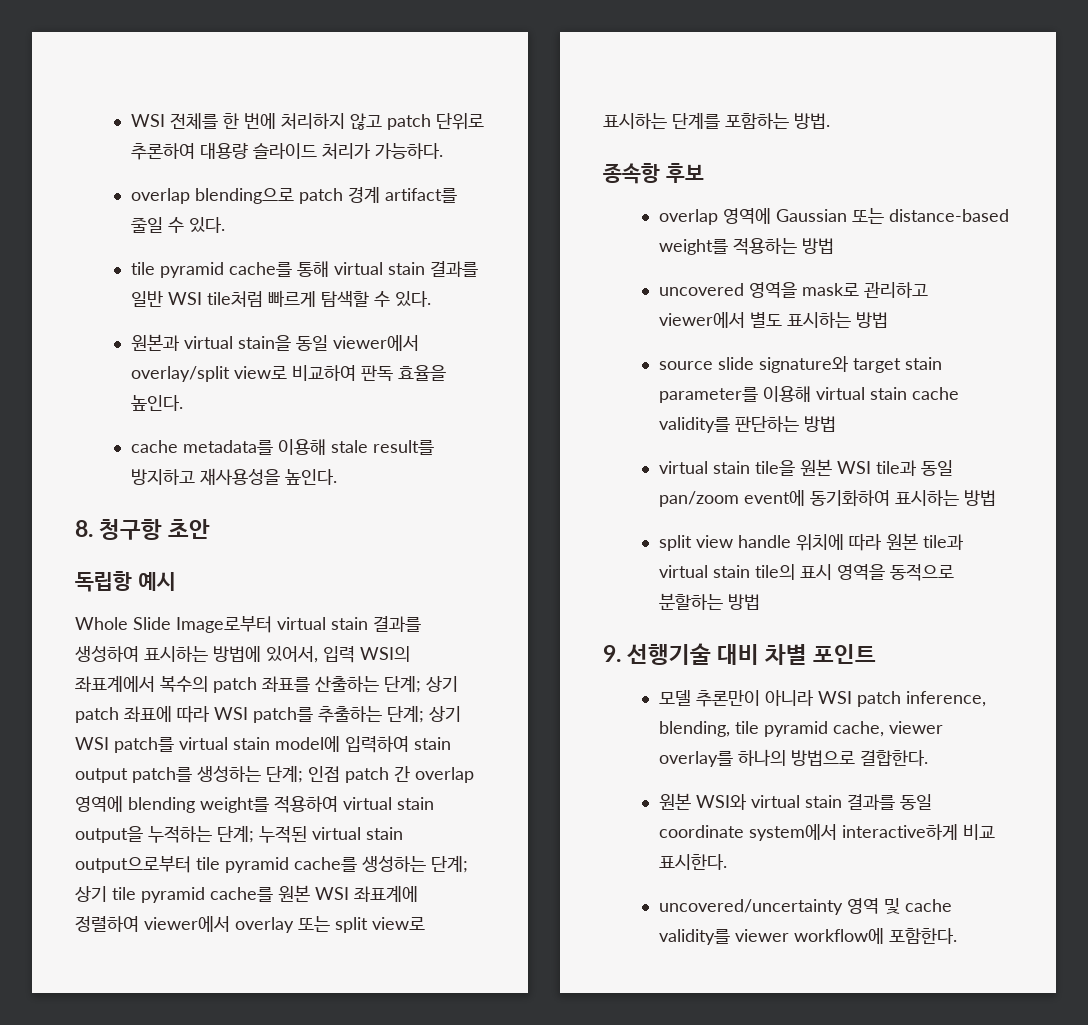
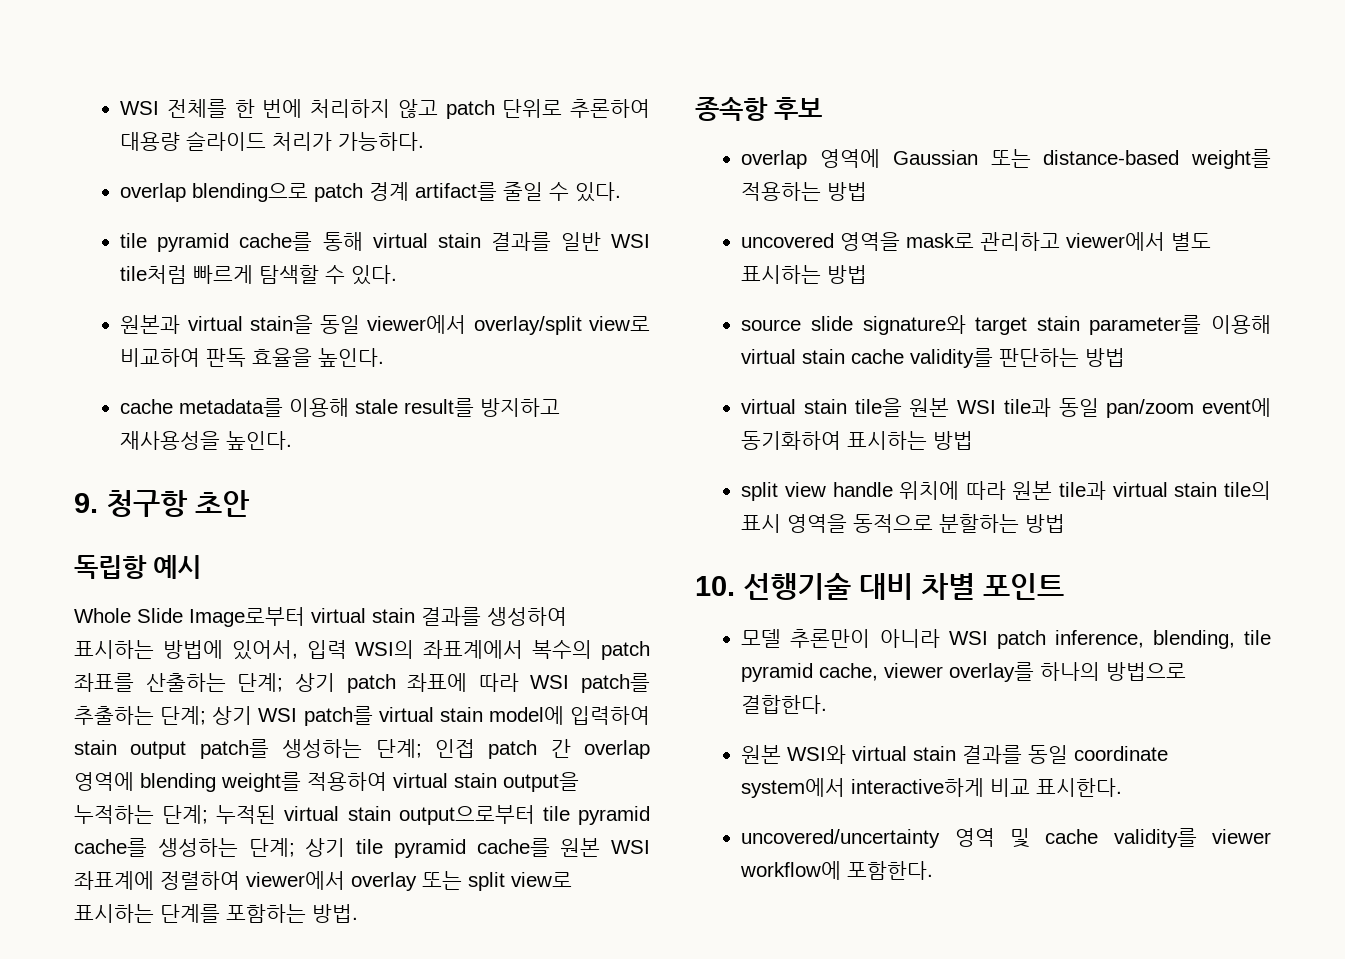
[75,520,93,537] 8. -> [74,493,98,513] 9.
[603,645,621,662] 9. -> [695,576,735,596] 10.

